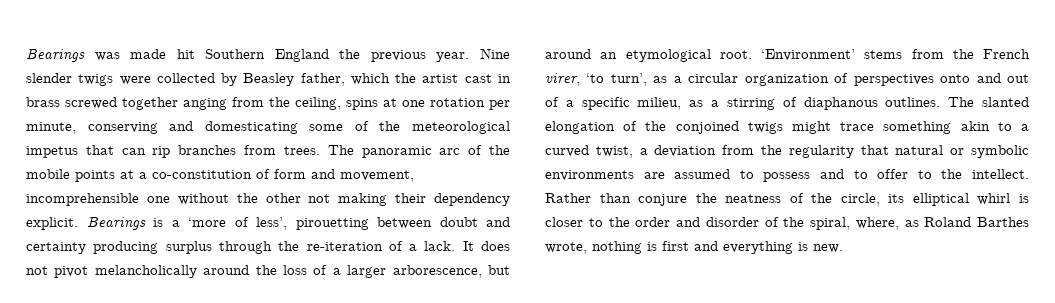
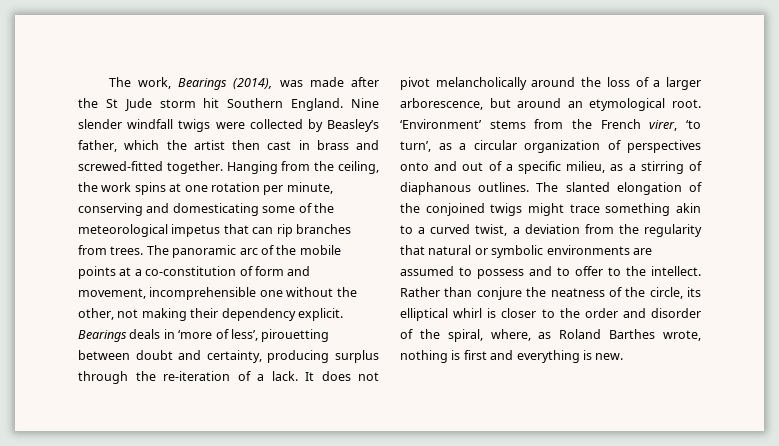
[26,49,470,62] Bearings was made hit Southern England the previous year. -> [108,77,379,90] [78,98,344,111] The work, Bearings (2014), was made after the St Jude storm hit Southern England.
(72, 78) none -> [127,119,174,129] windfall
[243,73,295,86] Beasley -> [326,119,379,132] Beasley’s
(459, 78) none -> [232,140,260,150] then
[65,97,227,110] screwed together anging -> [356,140,379,150] [78,161,278,174] and screwed-fitted together. Hanging
(341, 103) none -> [78,182,132,192] the work
[265,193,301,203] other -> [78,308,114,320] other,
[153,218,180,227] is a -> [129,329,175,339] deals in
[26,242,86,254] certainty -> [206,350,262,363] certainty,

